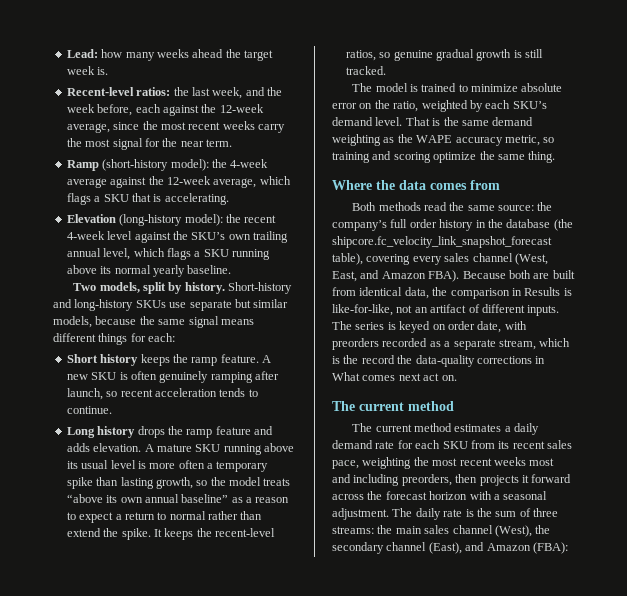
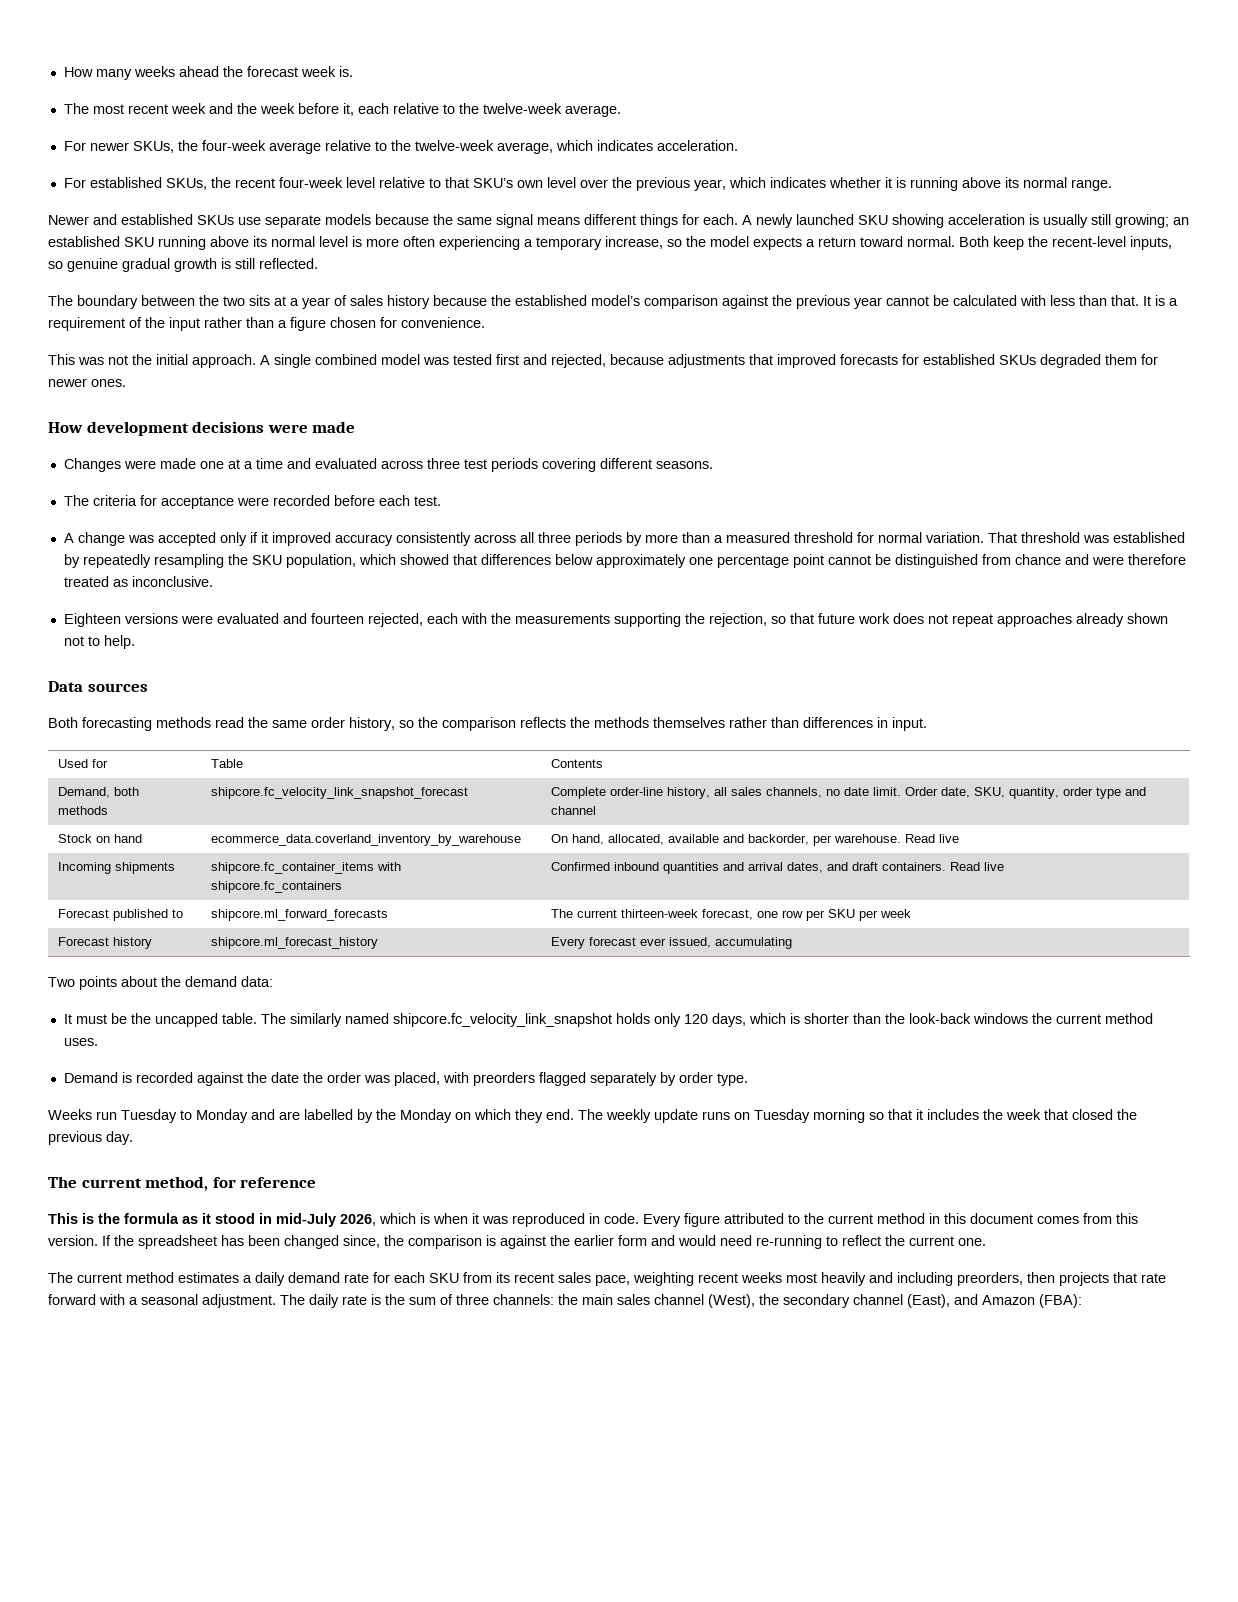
[66,49,123,58] Lead: how -> [63,67,93,77] How
[244,50,273,61] target -> [246,66,298,77] forecast
[66,87,282,99] [66,104,264,116] [66,121,285,133] [66,138,232,150] [66,159,269,171] [66,176,291,188] [66,193,229,205] [66,214,277,226] [66,231,288,243] [66,248,270,260] [66,265,232,277] [73,282,293,294] [53,299,289,311] [53,316,92,328] Recent-level ratios: the last week, and the week before, each against the 12-week average, since the most recent weeks carry the most signal for the near term. // Ramp (short-history model): the 4-week average against the 12-week average, which flags a SKU that is accelerating. // Elevation (long-history model): the recent 4-week level against the SKU’s own trailing annual level, which flags a SKU running above its normal yearly baseline. // Two models, split by history. Short-history and long-history SKUs use separate but similar models, -> [63,103,621,117] [63,140,738,154] [63,177,1112,191] [48,214,371,228] The most recent week and the week before it, each relative to the twelve-week average. // For newer SKUs, the four-week average relative to the twelve-week average, which indicates acceleration. // For established SKUs, the recent four-week level relative to that SKU’s own level over the previous year, which indicates whether it is running above its normal range. // Newer and established SKUs use separate models
[148,333,176,342] [66,354,271,366] [66,371,279,383] [66,388,258,400] [66,406,112,414] [66,426,273,438] [66,443,294,455] [66,460,109,469] each: // Short history keeps the ramp feature. A new SKU is often genuinely ramping after launch, so recent acceleration tends to continue. // Long history drops the ramp feature and adds elevation. A mature SKU running above its usual -> [703,214,1189,228] [48,236,315,250] each. A newly launched SKU showing acceleration is usually still growing; an established SKU running above its normal
(205, 464) none -> [439,236,520,250] experiencing
[66,477,291,489] [66,494,290,503] [66,511,263,523] [66,528,194,540] spike than lasting growth, so the model treats “above its own annual baseline” as a reason to expect a return to normal rather than extend the spike. It keeps -> [605,236,1024,250] increase, so the model expects a return toward normal. Both keep
[345,50,376,61] ratios, -> [1130,236,1172,250] inputs,
[345,66,386,75] [352,83,563,92] [332,100,547,112] [332,117,534,126] [332,134,555,146] [332,151,556,163] [332,180,500,190] [352,202,377,211] tracked. // The model is trained to minimize absolute error on the ratio, weighted by each SKU’s demand level. That is the same demand weighting as the WAPE accuracy metric, so training and scoring optimize the same thing. // Where the data comes from // Both -> [259,258,318,269] [48,295,1178,309] [48,317,485,331] [48,354,1158,368] [48,378,126,387] [48,421,356,436] [63,458,713,472] [63,495,441,509] [63,532,1185,546] [63,554,1186,568] [63,576,213,587] [63,613,1168,627] [63,635,135,649] [48,681,148,692] [48,717,152,731] reflected. // The boundary between the two sits at a year of sales history because the established model’s comparison against the previous year cannot be calculated with less than that. It is a requirement of the input rather than a figure chosen for convenience. // This was not the initial approach. A single combined model was tested first and rejected, because adjustments that improved forecasts for established SKUs degraded them for newer ones. // How development decisions were made // Changes were made one at a time and evaluated across three test periods covering different seasons. // The criteria for acceptance were recorded before each test. // A change was accepted only if it improved accuracy consistently across all three periods by more than a measured threshold for normal variation. That threshold was established by repeatedly resampling the SKU population, which showed that differences below approximately one percentage point cannot be distinguished from chance and were therefore treated as inconclusive. // Eighteen versions were evaluated and fourteen rejected, each with the measurements supporting the rejection, so that future work does not repeat approaches already shown not to help. // Data sources // Both forecasting
[498,202,553,211] [332,219,573,231] [332,236,552,248] [332,253,548,265] [332,270,575,282] [332,287,572,299] [332,304,560,316] [332,321,527,333] [332,338,571,350] [332,355,546,367] [332,372,457,381] [332,401,454,411] source: the company’s full order history in the database (the shipcore.fc_velocity_link_snapshot_forecast table), covering every sales channel (West, East, and Amazon FBA). Because both are built from identical data, the comparison in Results is like-for-like, not an artifact of different inputs. The series is keyed on order date, with preorders recorded as a separate stream, which is the record the data-quality corrections in What comes next act on. // The current method -> [311,717,927,731] [58,759,109,768] [211,759,244,768] [551,759,604,768] [58,787,140,798] [58,806,109,815] [211,787,469,799] [551,787,1147,799] [551,806,597,815] [58,834,143,843] [211,834,522,846] [551,834,960,846] [58,862,176,874] [211,862,402,874] [211,881,343,893] [551,862,1005,874] [58,909,184,921] [211,909,389,921] [551,909,912,921] [58,937,153,949] [211,937,379,949] [551,937,793,949] [48,976,273,990] [63,1013,1153,1027] [63,1038,98,1046] [63,1072,748,1086] [48,1109,1137,1123] [48,1131,133,1145] [48,1176,317,1191] [48,1213,1138,1227] [48,1235,986,1249] order history, so the comparison reflects the methods themselves rather than differences in input. // Used for | Table | Contents // Demand, both methods | shipcore.fc_velocity_link_snapshot_forecast | Complete order-line history, all sales channels, no date limit. Order date, SKU, quantity, order type and channel // Stock on hand | ecommerce_data.coverland_inventory_by_warehouse | On hand, allocated, available and backorder, per warehouse. Read live // Incoming shipments | shipcore.fc_container_items with shipcore.fc_containers | Confirmed inbound quantities and arrival dates, and draft containers. Read live // Forecast published to | shipcore.ml_forward_forecasts | The current thirteen-week forecast, one row per SKU per week // Forecast history | shipcore.ml_forecast_history | Every forecast ever issued, accumulating // Two points about the demand data: // It must be the uncapped table. The similarly named shipcore.fc_velocity_link_snapshot holds only 120 days, which is shorter than the look-back windows the current method uses. // Demand is recorded against the date the order was placed, with preorders flagged separately by order type. // Weeks run Tuesday to Monday and are labelled by the Monday on which they end. The weekly update runs on Tuesday morning so that it includes the week that closed the previous day. // The current method, for reference // This is the formula as it stood in mid-July 2026, which is when it was reproduced in code. Every figure attributed to the current method in this document comes from this version. If the spreadsheet has been changed since, the comparison is against the earlier form and would need re-running to reflect the current one.
[413,457,458,466] the most -> (694, 1279) none
(555, 462) none -> [821,1272,866,1286] heavily
[521,474,572,483] [332,491,468,500] it forward across the forecast horizon -> [1113,1272,1166,1283] [48,1294,96,1305] that rate forward
[332,526,374,534] streams: -> [493,1294,554,1305] channels:

